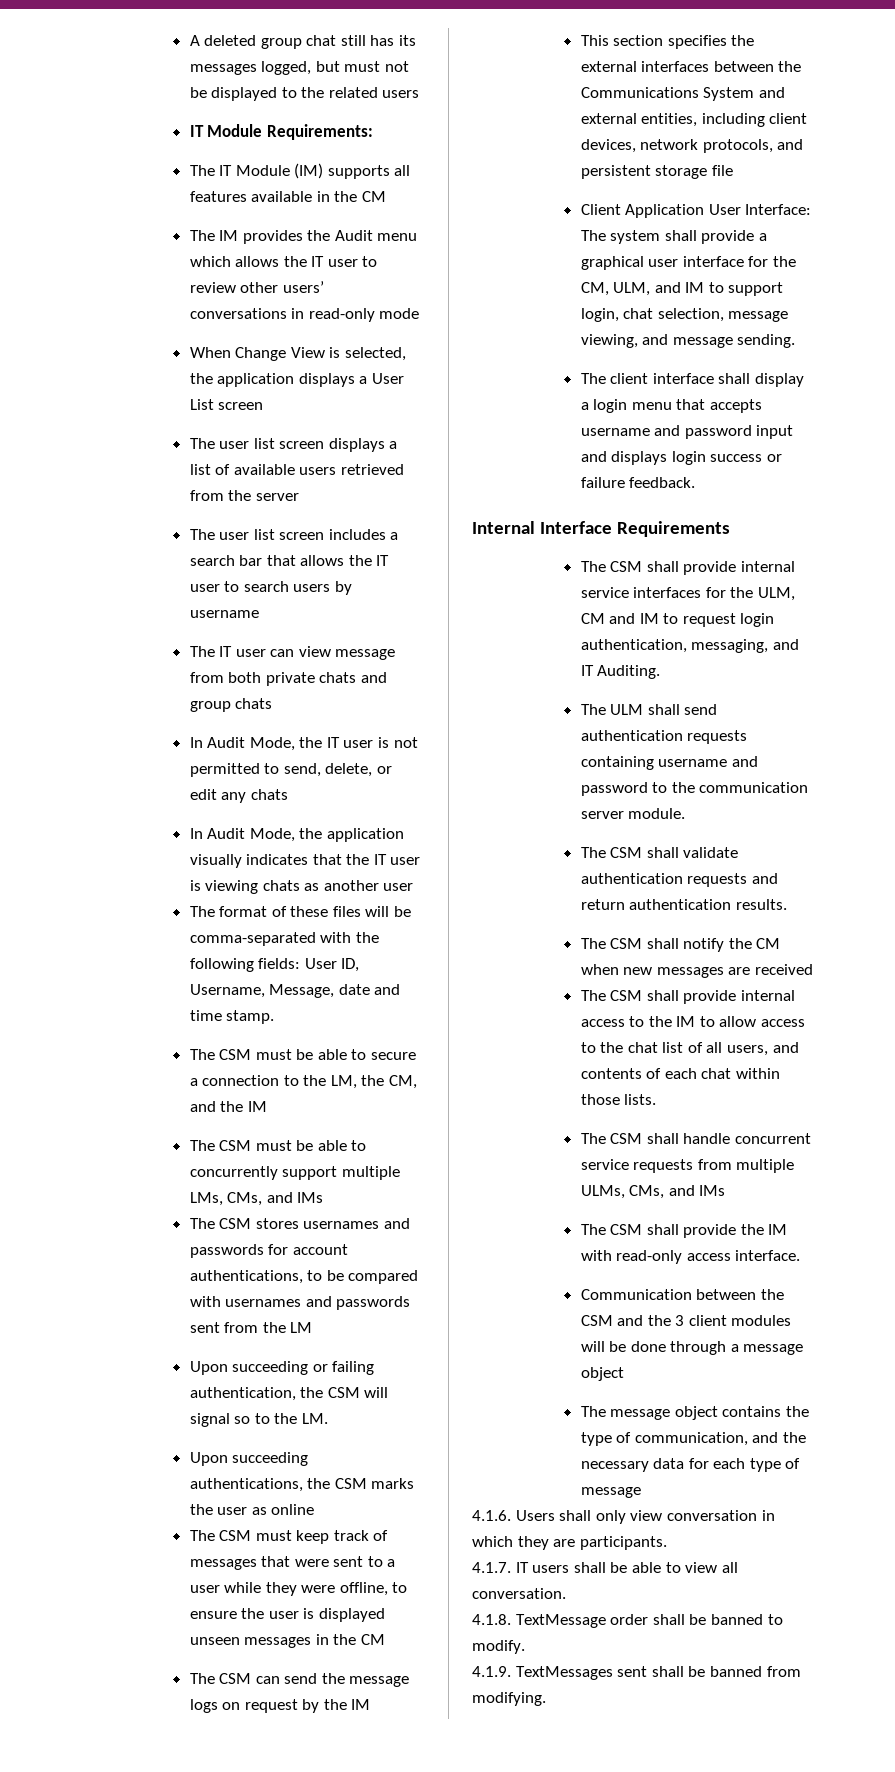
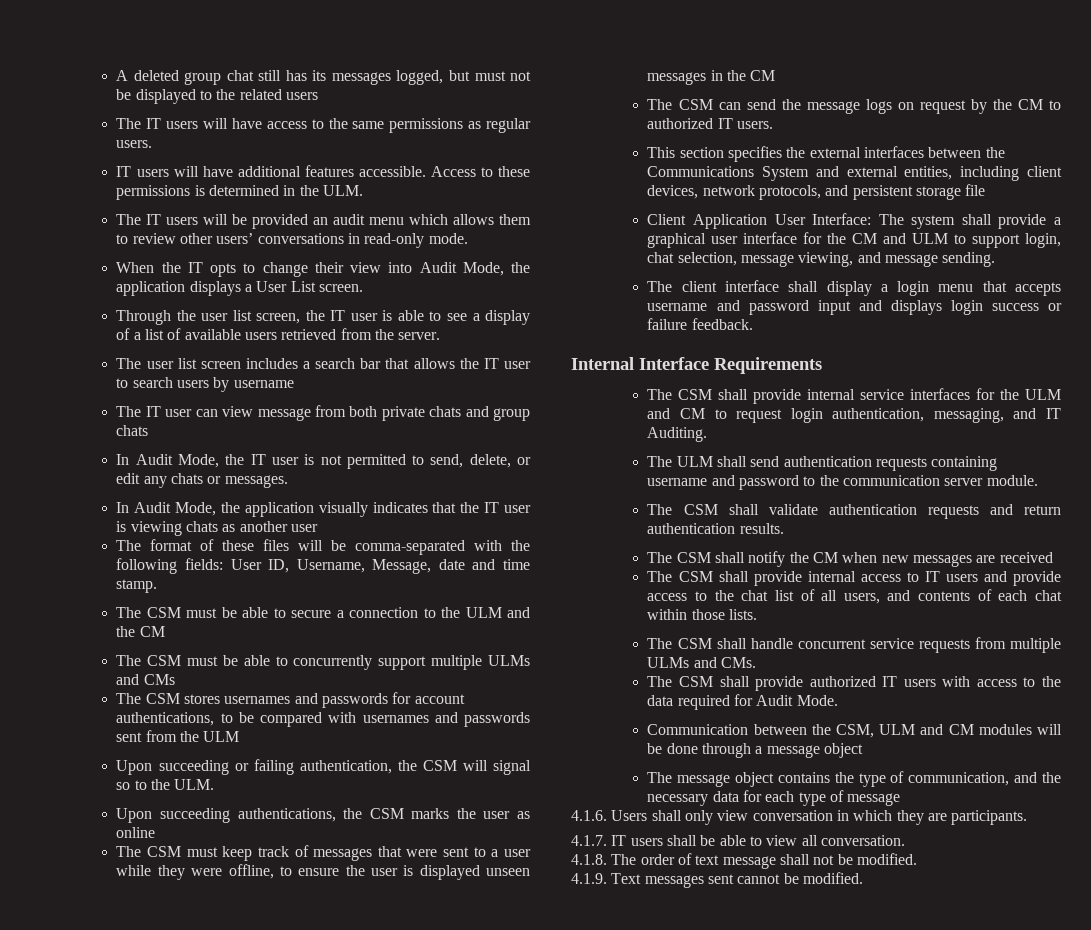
[189,124,373,140] [189,163,411,179] [189,191,386,202] [189,230,418,244] [189,256,358,267] IT Module Requirements: // The IT Module (IM) supports all features available in the CM // The IM provides the Audit menu which allows the IT user -> [116,118,531,133] [116,140,153,148] [116,165,530,177] [116,185,364,200] [116,214,532,229] The IT users will have access to the same permissions as regular users. // IT users will have additional features accessible. Access to these permissions is determined in the ULM. // The IT users will be provided an audit menu which allows them
[379,308,420,319] mode -> [428,233,468,244] mode.
[235,347,406,361] Change View is selected, -> [161,262,504,277] the IT opts to change their view into Audit Mode,
[218,402,264,410] [189,438,385,452] screen // The user list screen displays -> [319,284,364,292] [116,310,530,325] [116,328,131,340] screen. // Through the user list screen, the IT user is able to see a display of
[255,493,299,501] server -> [398,332,441,340] server.
(288, 794) none -> [207,475,288,488] or messages.
[330,1075,418,1089] [189,1101,267,1112] LM, the CM, and the IM -> [465,607,531,618] [116,626,165,637] ULM and the CM
[189,1192,324,1206] LMs, CMs, and IMs -> [488,655,530,666] [116,674,175,685] ULMs and CMs
[290,1322,313,1333] LM -> [203,731,240,742] ULM
[301,1413,328,1424] LM. -> [174,779,215,790] ULM.
[351,1699,371,1710] IM -> [1017,99,1061,110] [647,118,774,129] CM to authorized IT users.
[580,282,705,296] CM, ULM, and IM -> [852,233,949,244] CM and ULM
[757,587,795,601] [580,613,659,624] ULM, CM and IM -> [1025,389,1061,400] [647,408,706,419] ULM and CM
[648,1016,757,1027] the IM to allow -> [924,571,1061,586] IT users and provide
[580,1185,726,1199] [580,1224,788,1238] [580,1250,801,1264] [580,1289,784,1300] [580,1315,727,1326] ULMs, CMs, and IMs // The CSM shall provide the IM with read-only access interface. // Communication between the CSM and the 3 client -> [647,657,757,668] [647,676,1061,691] [647,694,838,710] [647,724,974,738] ULMs and CMs. // The CSM shall provide authorized IT users with access to the data required for Audit Mode. // Communication between the CSM, ULM and CM
[515,1614,783,1628] [472,1640,525,1654] [472,1666,801,1680] [472,1692,546,1706] TextMessage order shall be banned to modify. // 4.1.9. TextMessages sent shall be banned from modifying. -> [611,853,917,869] [571,872,863,888] The order of text message shall not be modified. // 4.1.9. Text messages sent cannot be modified.

